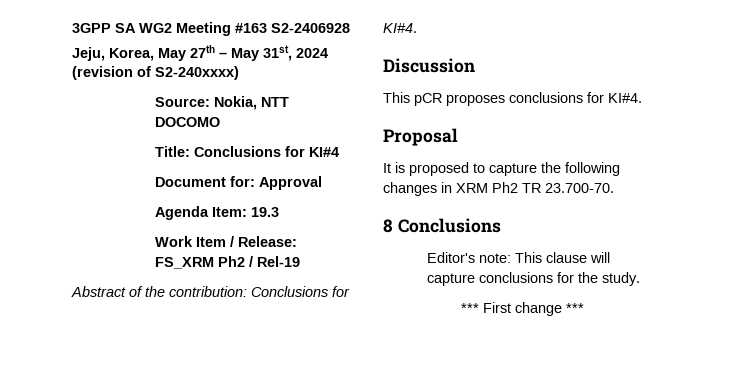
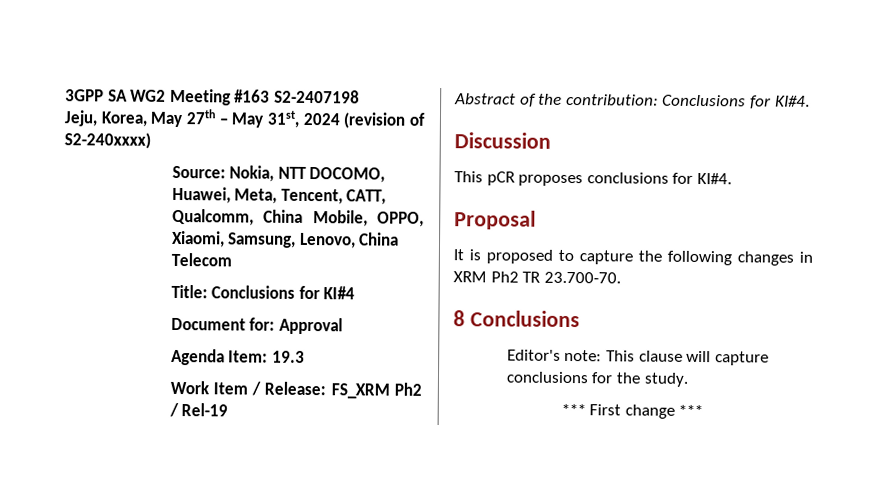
[271,23,350,33] S2-2406928 -> [273,89,360,104] S2-2407198
[155,117,221,127] DOCOMO -> [309,167,386,183] [171,186,387,205] [171,208,424,227] [170,230,400,249] [170,252,232,267] DOCOMO, Huawei, Meta, Tencent, CATT, Qualcomm, China Mobile, OPPO, Xiaomi, Samsung, Lenovo, China Telecom

